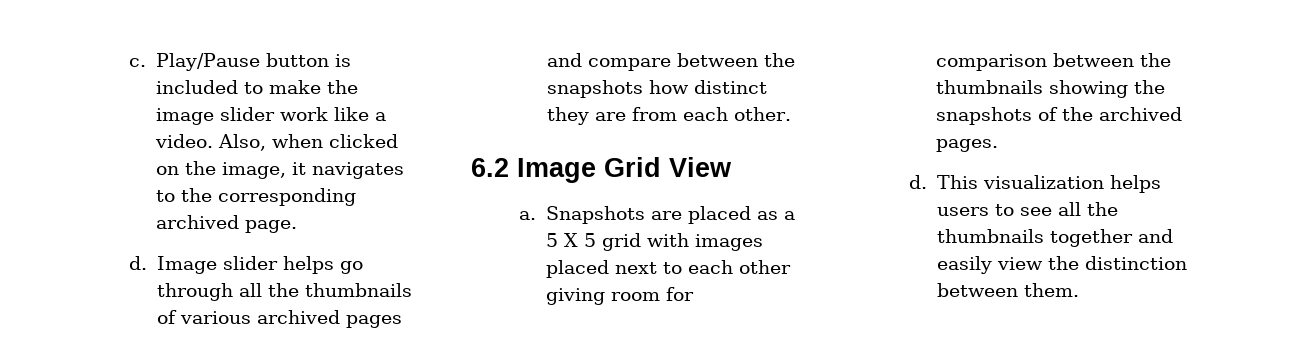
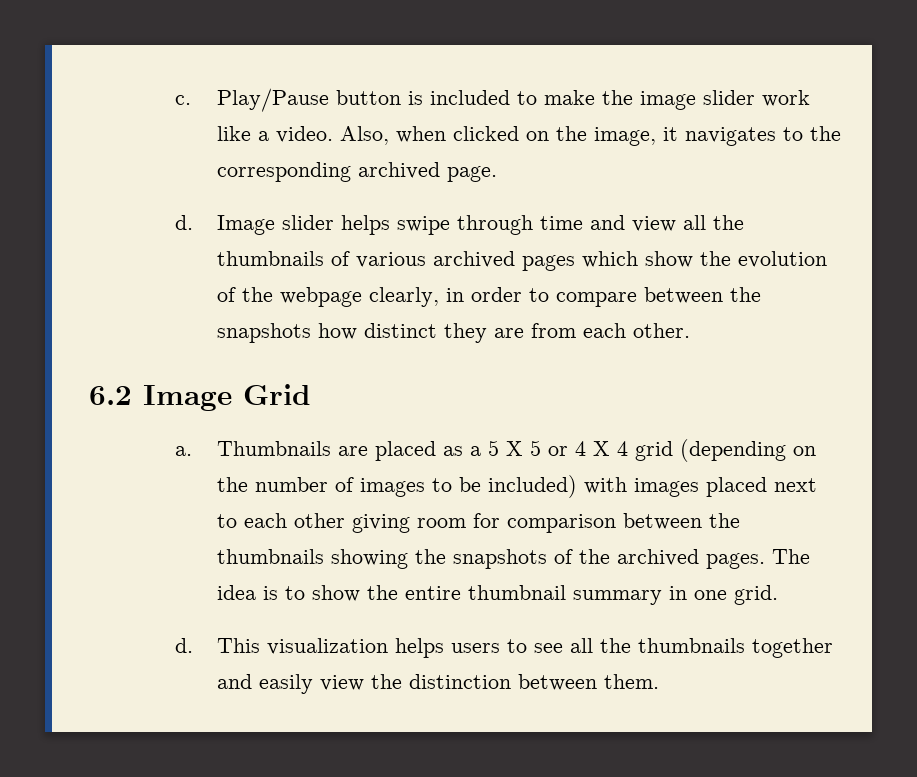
[339,261,363,274] [156,283,233,301] go through -> [397,215,677,235] swipe through time and view
[546,53,582,67] and -> [582,251,828,268] [217,287,550,307] which show the evolution of the webpage clearly, in order to
[669,157,732,177] View -> (311, 394) none
[545,206,645,224] Snapshots -> [217,441,332,456] Thumbnails
[601,233,641,251] grid -> [548,439,817,462] [217,475,578,498] or 4 X 4 grid (depending on the number of images to be included)
(998, 145) none -> [772,549,811,564] [217,585,779,605] The idea is to show the entire thumbnail summary in one grid.

